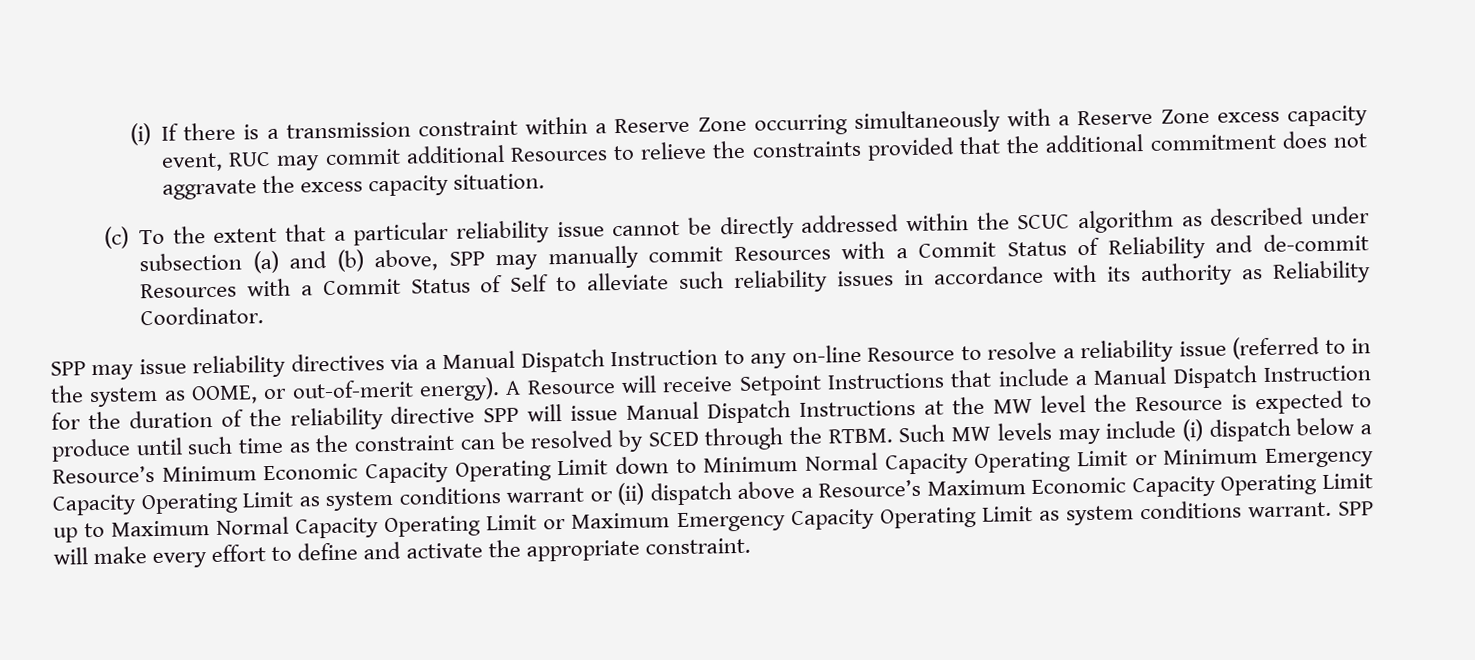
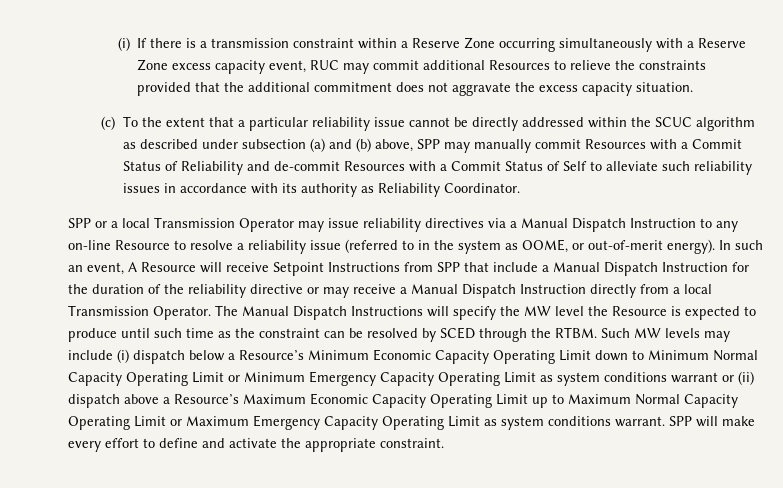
(86, 368) none -> [95,217,294,232] or a local Transmission Operator
(500, 389) none -> [719,240,763,250] [68,262,124,275] In such an event,
(945, 381) none -> [404,262,460,272] from SPP
[483,404,619,423] SPP will issue -> [307,284,712,298] [68,305,238,320] or may receive a Manual Dispatch Instruction directly from a local Transmission Operator. The
[923,400,944,415] at -> [427,306,496,320] will specify

